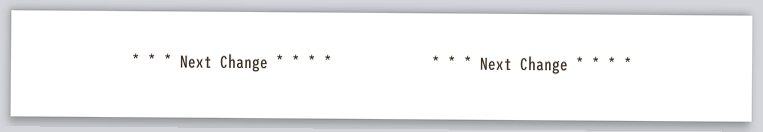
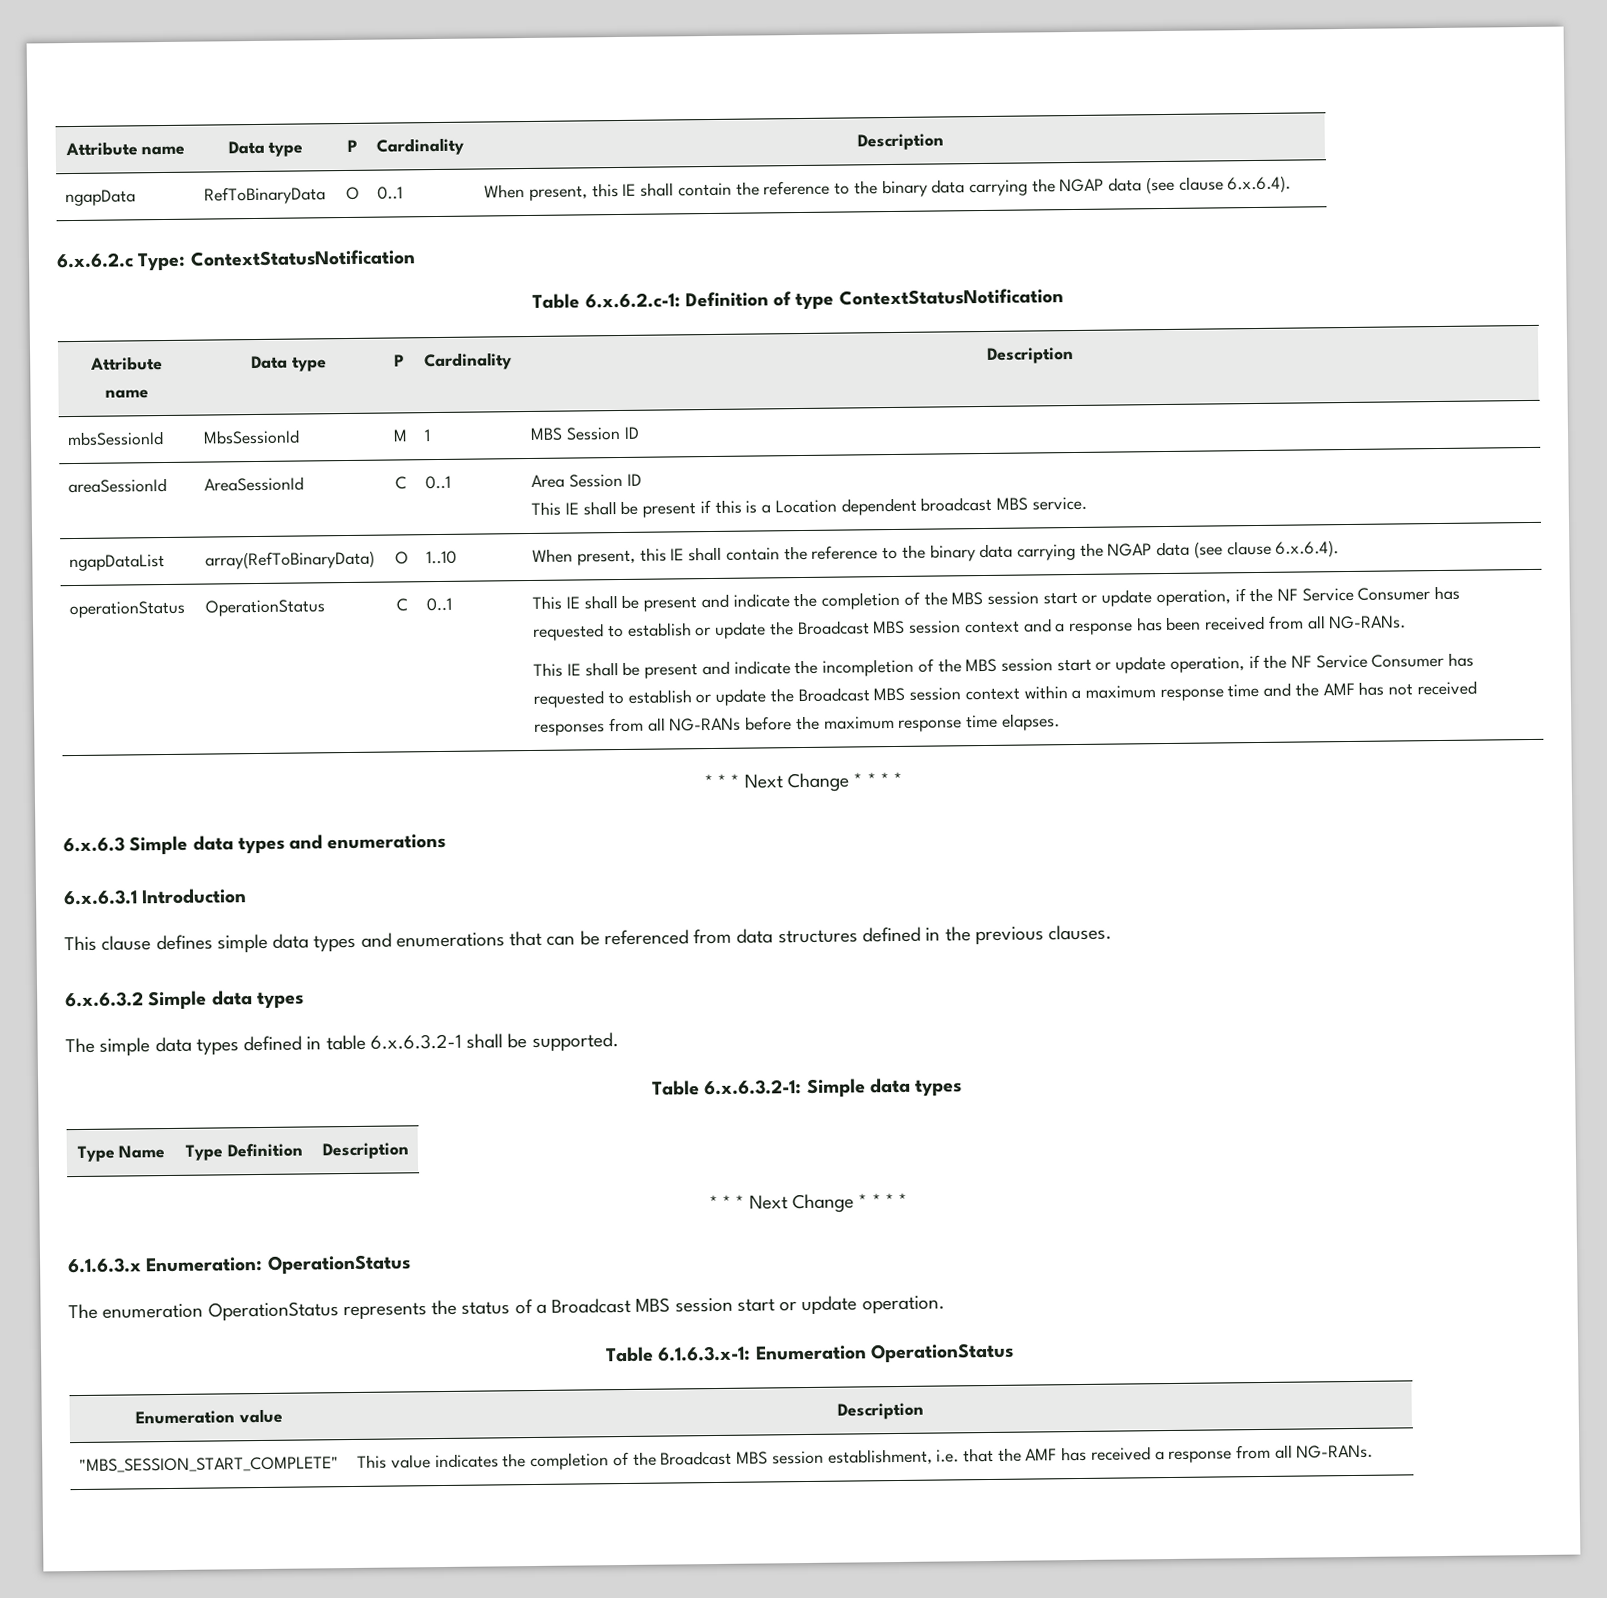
[130,53,333,73] [430,55,633,75] * * * Next Change * * * * // * * * Next Change * * * * -> [64,141,186,157] [227,140,304,157] [346,139,358,152] [376,137,465,156] [856,133,944,151] [65,189,137,207] [204,186,327,205] [346,186,360,200] [377,186,404,200] [484,175,1292,201] [56,249,416,272] [532,288,1064,311] [90,356,163,371] [105,389,149,399] [251,355,327,372] [394,354,405,367] [424,352,513,371] [987,347,1074,364] [67,431,165,447] [203,429,301,445] [392,429,408,442] [424,429,432,442] [530,426,640,441] [68,477,168,494] [204,476,305,492] [394,476,407,490] [425,475,452,490] [531,473,642,488] [531,496,1087,518] [69,554,166,572] [205,550,376,570] [394,551,409,565] [426,550,458,565] [532,540,1340,566] [69,600,186,619] [205,599,326,617] [395,598,408,612] [426,597,453,612] [532,585,1461,612] [533,615,1407,641] [533,652,1475,679] [533,680,1477,708] [534,713,1060,736] [703,771,903,793] [63,833,447,856] [63,888,248,906] [64,924,1113,954] [65,990,304,1011] [65,1032,619,1057] [651,1077,963,1098] [76,1145,166,1163] [185,1142,303,1161] [322,1142,409,1160] [708,1192,908,1214] [68,1254,411,1275] [68,1295,945,1322] [606,1342,1014,1364] [135,1408,283,1425] [836,1402,924,1420] [79,1456,340,1474] [357,1444,1374,1471] Attribute name | Data type | P | Cardinality | Description // ngapData | RefToBinaryData | O | 0..1 | When present, this IE shall contain the reference to the binary data carrying the NGAP data (see clause 6.x.6.4). // 6.x.6.2.c Type: ContextStatusNotification // Table 6.x.6.2.c-1: Definition of type ContextStatusNotification // Attribute name | Data type | P | Cardinality | Description // mbsSessionId | MbsSessionId | M | 1 | MBS Session ID // areaSessionId | AreaSessionId | C | 0..1 | Area Session ID // This IE shall be present if this is a Location dependent broadcast MBS service. // ngapDataList | array(RefToBinaryData) | O | 1..10 | When present, this IE shall contain the reference to the binary data carrying the NGAP data (see clause 6.x.6.4). // operationStatus | OperationStatus | C | 0..1 | This IE shall be present and indicate the completion of the MBS session start or update operation, if the NF Service Consumer has requested to establish or update the Broadcast MBS session context and a response has been received from all NG-RANs. // This IE shall be present and indicate the incompletion of the MBS session start or update operation, if the NF Service Consumer has requested to establish or update the Broadcast MBS session context within a maximum response time and the AMF has not received responses from all NG-RANs before the maximum response time elapses. // * * * Next Change * * * * // 6.x.6.3 Simple data types and enumerations // 6.x.6.3.1 Introduction // This clause defines simple data types and enumerations that can be referenced from data structures defined in the previous clauses. // 6.x.6.3.2 Simple data types // The simple data types defined in table 6.x.6.3.2-1 shall be supported. // Table 6.x.6.3.2-1: Simple data types // Type Name | Type Definition | Description // * * * Next Change * * * * // 6.1.6.3.x Enumeration: OperationStatus // The enumeration OperationStatus represents the status of a Broadcast MBS session start or update operation. // Table 6.1.6.3.x-1: Enumeration OperationStatus // Enumeration value | Description // "MBS_SESSION_START_COMPLETE" | This value indicates the completion of the Broadcast MBS session establishment, i.e. that the AMF has received a response from all NG-RANs.

